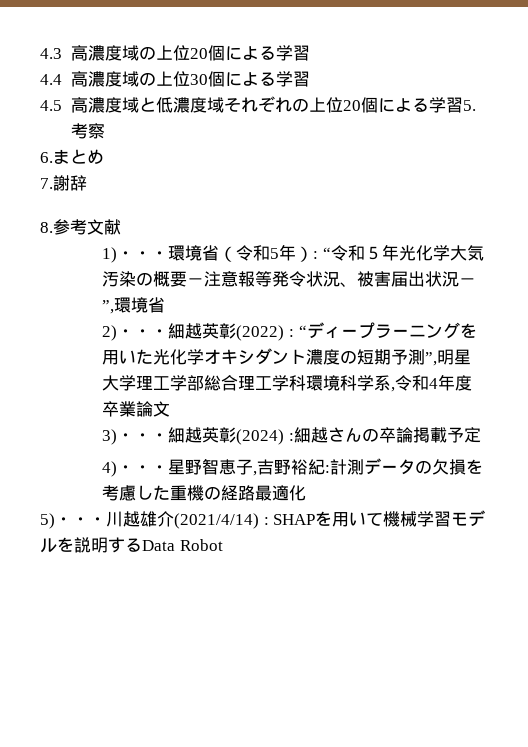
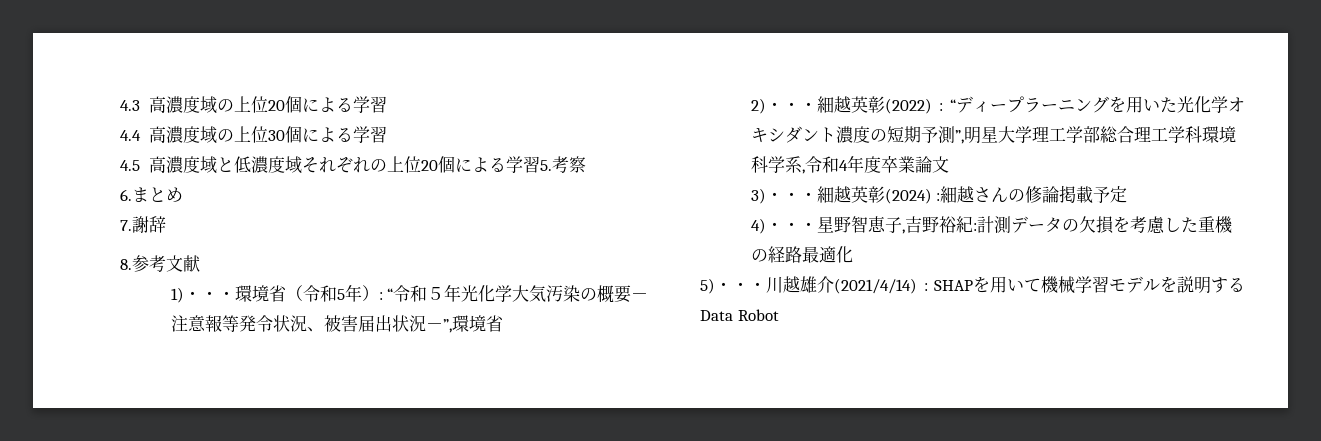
[379,427,397,443] 卒 -> [1025,186,1043,203] 修

